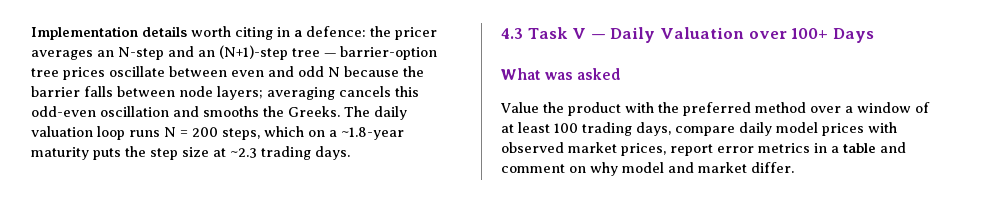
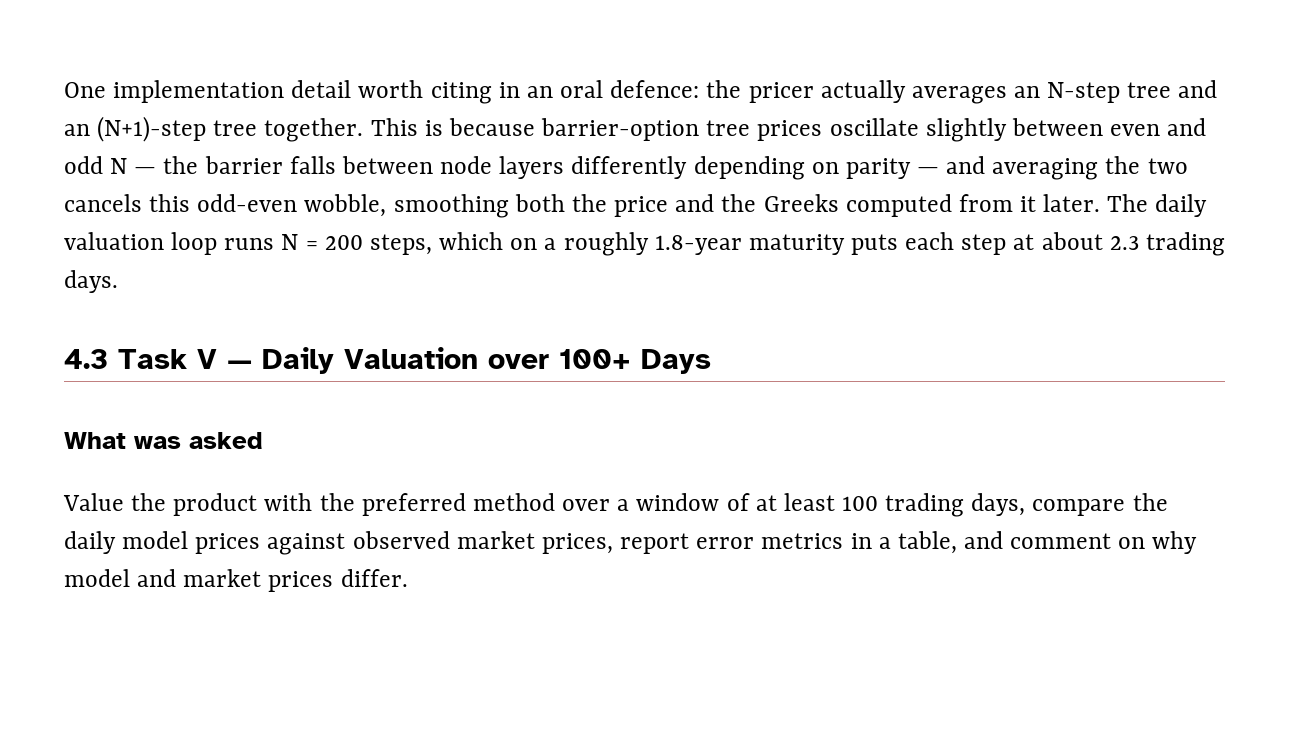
[31,26,187,40] Implementation details -> [64,80,352,103] One implementation detail
[294,30,302,37] a -> [526,80,604,98] an oral
(437, 33) none -> [820,80,906,103] actually
(164, 53) none -> [1127,82,1172,98] tree
[324,53,336,57] — -> [264,118,535,142] together. This is because
(165, 71) none -> [925,118,1007,142] slightly
[344,66,399,77] because -> [134,167,157,174] —
[217,86,419,100] [31,106,340,117] layers; averaging cancels this odd-even oscillation and smooths the Greeks. -> [499,156,1188,180] [64,194,1101,218] layers differently depending on parity — and averaging the two cancels this odd-even wobble, smoothing both the price and the Greeks computed from it later.
[341,127,404,140] [31,146,257,160] ~1.8-year maturity puts the step size at ~2.3 -> [563,232,1139,256] roughly 1.8-year maturity puts each step at about 2.3
(735, 131) none -> [1132,493,1168,511] the
[868,122,897,133] with -> [267,533,346,555] against
[843,143,876,153] table -> [897,531,957,554] table,
(747, 167) none -> [268,571,334,592] prices

